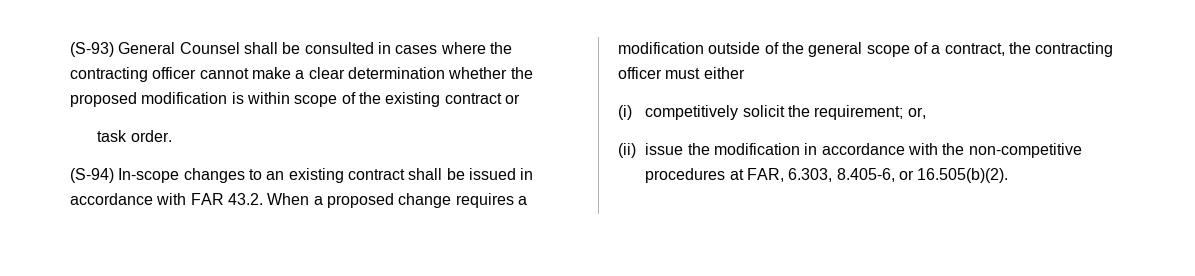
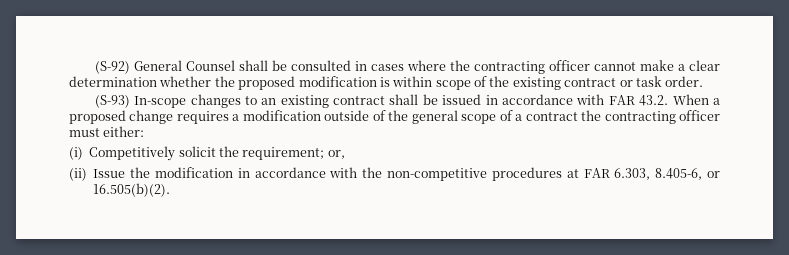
[70,42,114,57] (S-93) -> [94,61,130,74] (S-92)
(520, 99) // -> (633, 83) none
[70,168,114,183] (S-94) -> [94,95,130,108] (S-93)
[944,43,1005,56] contract, -> [525,112,578,121] contract
[703,67,745,79] either -> [103,126,145,137] either:
[645,105,739,120] competitively -> [89,146,176,161] Competitively
[645,143,684,155] issue -> [93,169,126,178] Issue
[746,168,784,182] FAR, -> [583,168,610,178] FAR

